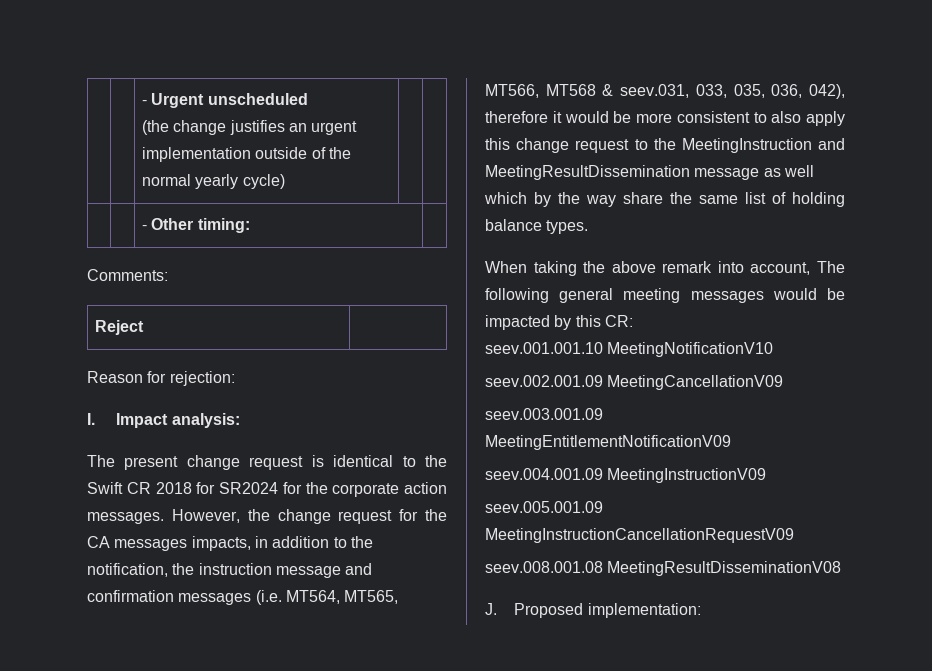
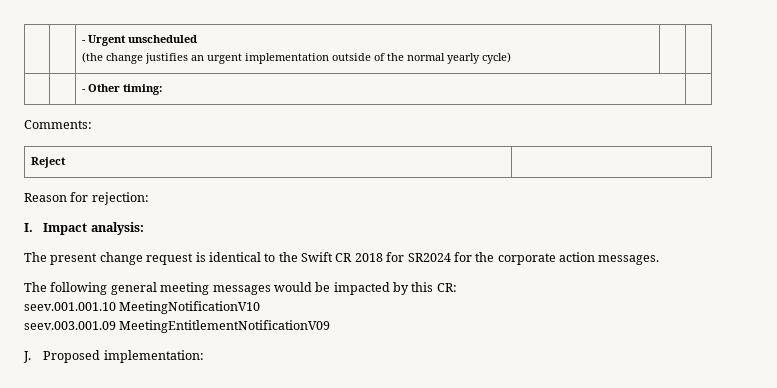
[171,509,447,524] [87,536,373,551] [87,563,373,578] [87,590,399,605] [485,84,845,99] [485,111,845,126] [485,138,845,153] [485,165,814,180] [484,192,845,207] [485,219,589,234] [485,261,811,276] However, the change request for the CA messages impacts, in addition to the notification, the instruction message and confirmation messages (i.e. MT564, MT565, MT566, MT568 & seev.031, 033, 035, 036, 042), therefore it would be more consistent to also apply this change request to the MeetingInstruction and MeetingResultDissemination message as well which by the way share the same list of holding balance types. // When taking the above remark into account, -> (660, 260) //
[485,375,784,390] // seev.002.001.09 MeetingCancellationV09 -> (261, 307) none
[485,468,767,483] [485,501,603,513] [485,528,794,543] [485,561,842,576] // seev.004.001.09 MeetingInstructionV09 // seev.005.001.09 MeetingInstructionCancellationRequestV09 // seev.008.001.08 MeetingResultDisseminationV08 -> (331, 326) none

